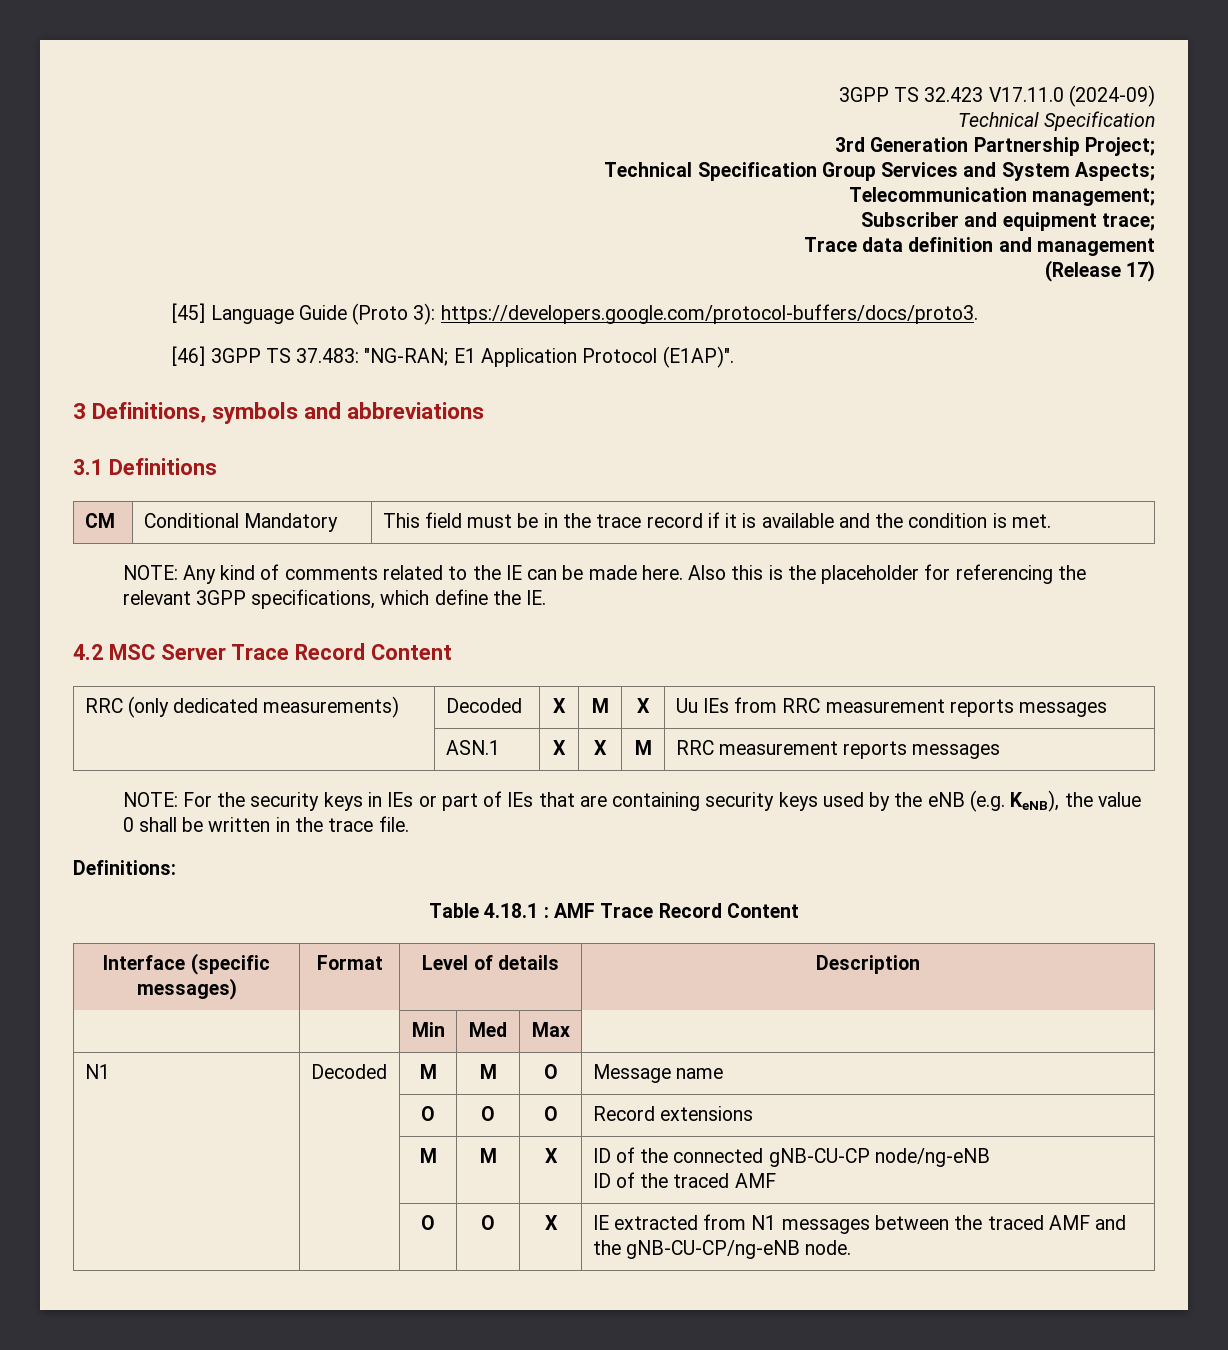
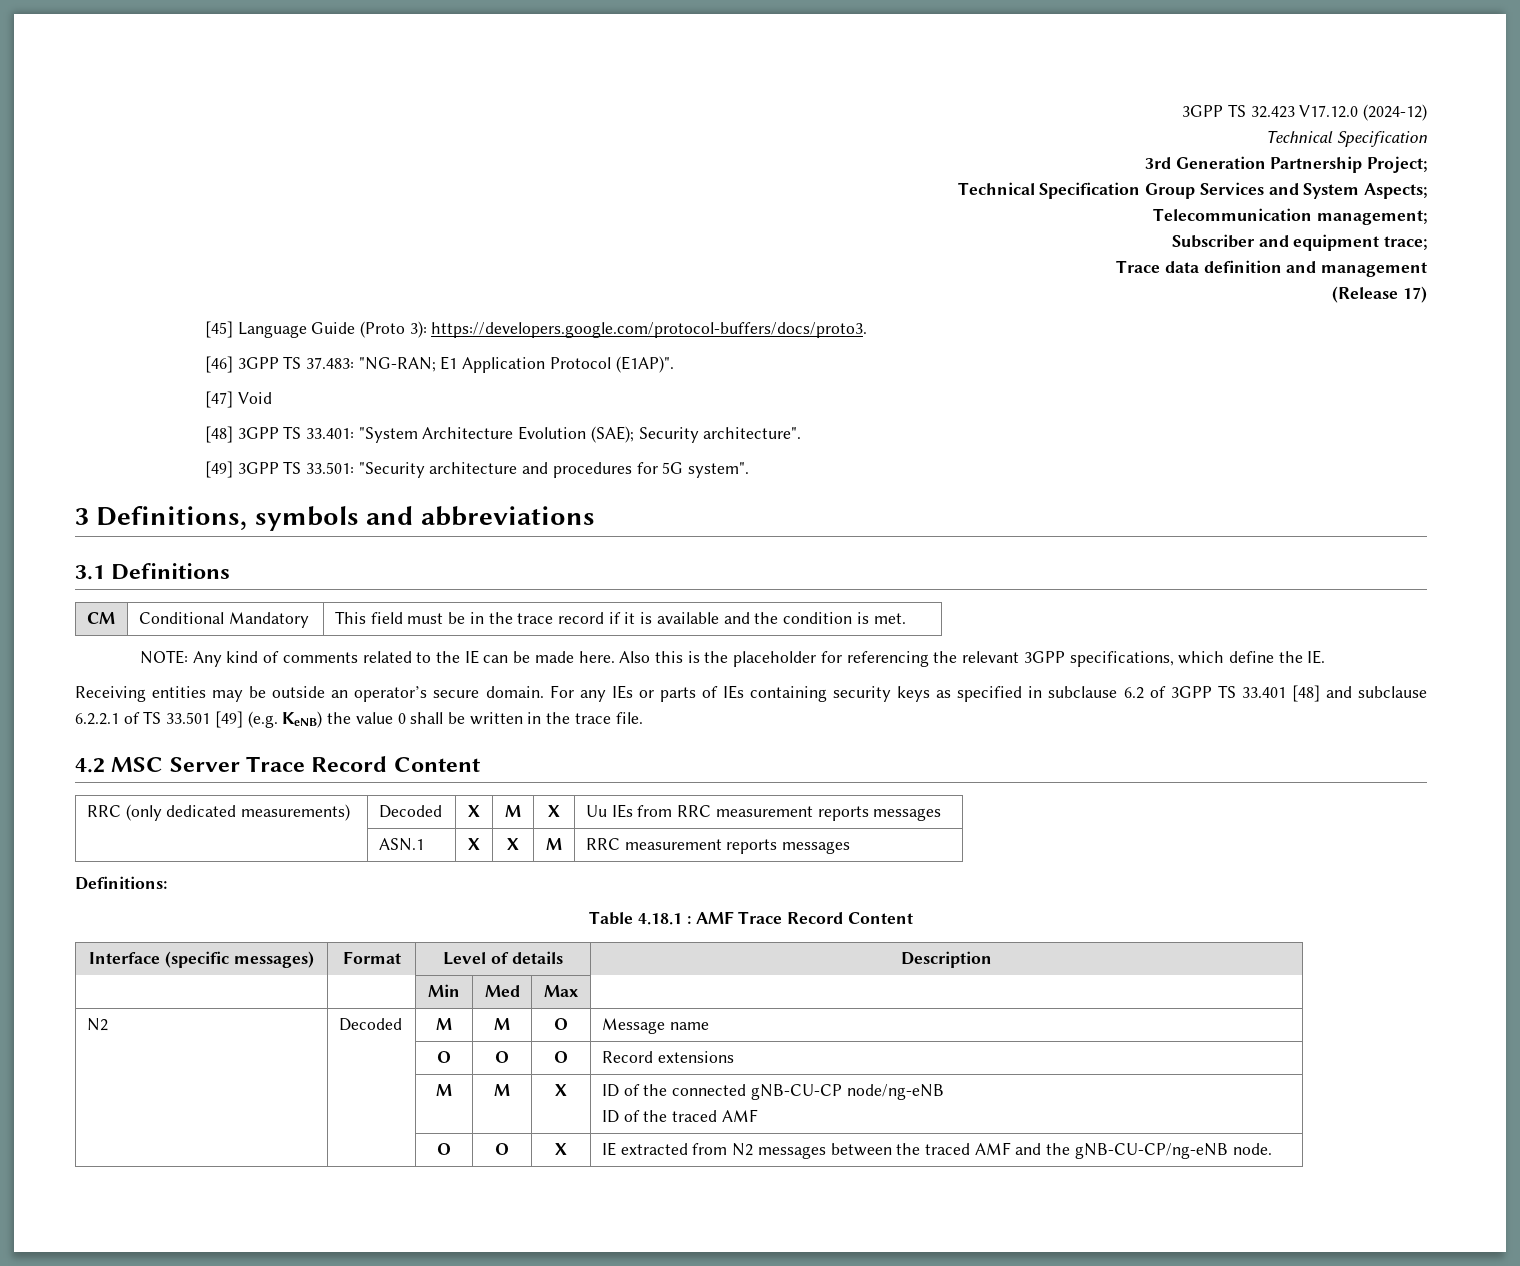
[988,85,1155,107] V17.11.0 (2024-09) -> [1299,104,1427,121] V17.12.0 (2024-12)
(734, 357) none -> [204,391,272,408] [204,426,802,443] [204,461,750,478] // [47] Void // [48] 3GPP TS 33.401: "System Architecture Evolution (SAE); Security architecture". // [49] 3GPP TS 33.501: "Security architecture and procedures for 5G system".
(547, 597) none -> [75,685,1427,702] [75,711,643,728] // Receiving entities may be outside an operator’s secure domain. For any IEs or parts of IEs containing security keys as specified in subclause 6.2 of 3GPP TS 33.401 [48] and subclause 6.2.2.1 of TS 33.501 [49] (e.g. KeNB) the value 0 shall be written in the trace file.
[122,790,1141,812] [122,816,409,832] // NOTE: For the security keys in IEs or part of IEs that are containing security keys used by the eNB (e.g. KeNB), the value 0 shall be written in the trace file. -> (851, 847) none
[84,1064,110,1079] N1 -> [86,1018,108,1031] N2
[751,1215,777,1230] N1 -> [732,1143,754,1156] N2

